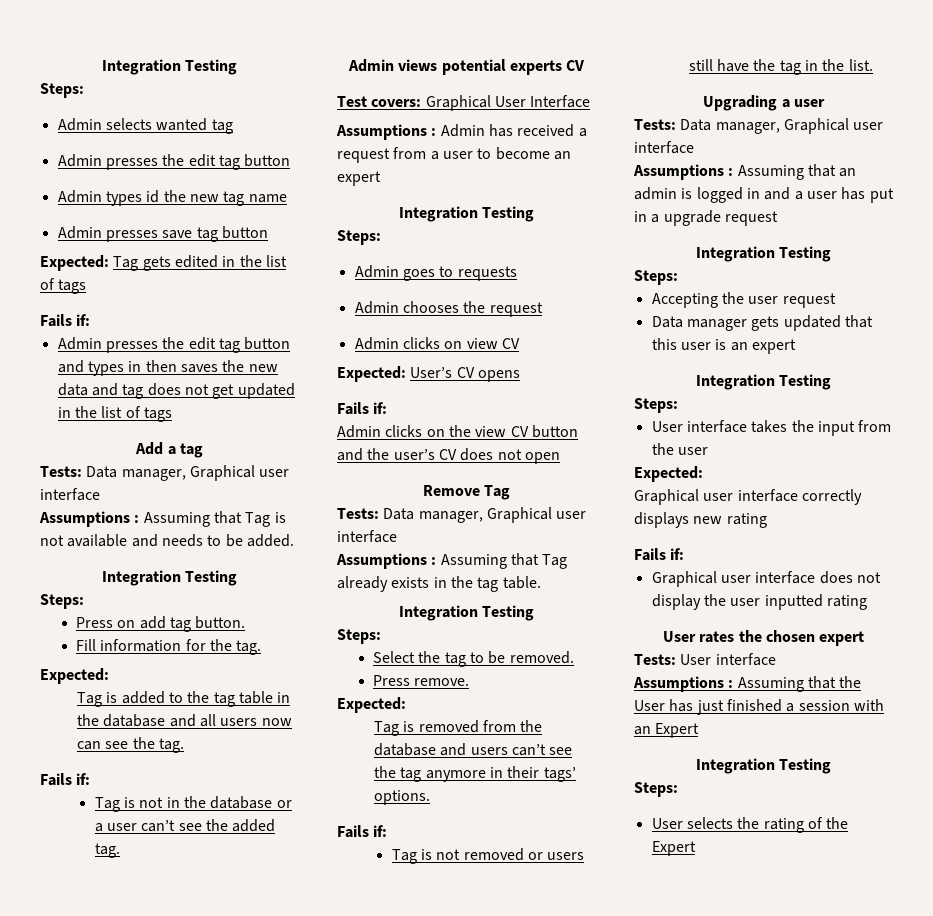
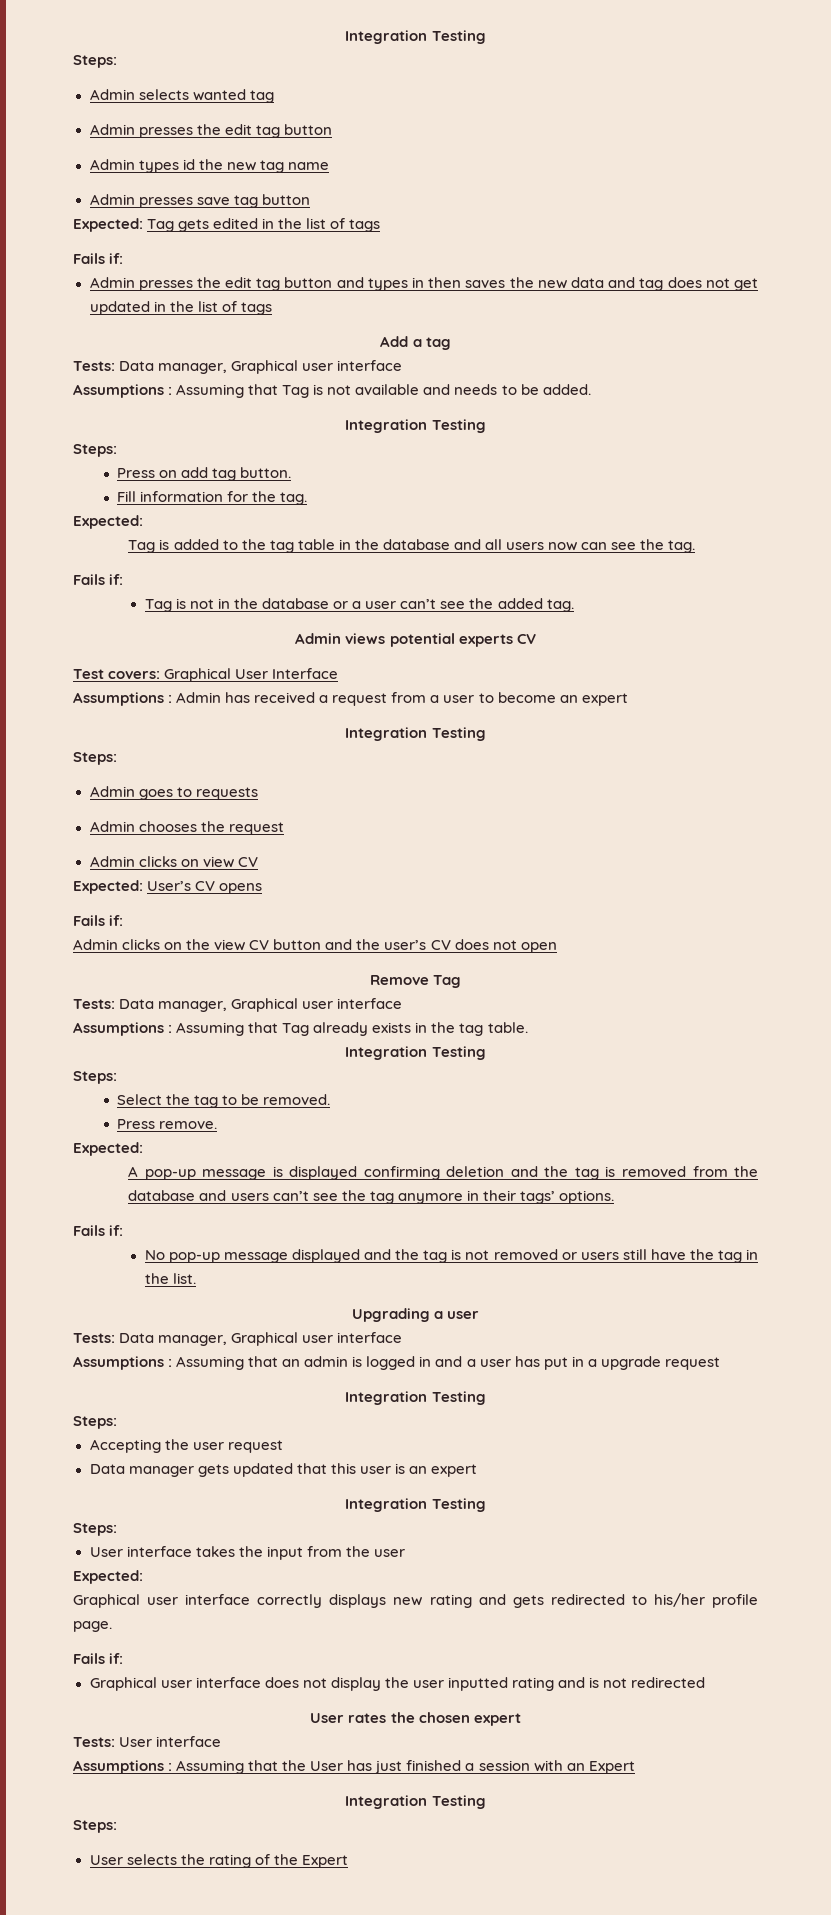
[373,721,399,736] Tag -> [128,1166,599,1180] A pop-up message is displayed confirming deletion and the tag
[391,849,417,864] Tag -> [144,1249,448,1263] No pop-up message displayed and the tag
(767, 520) none -> [478,1593,758,1608] [73,1621,112,1632] and gets redirected to his/her profile page.
(867, 602) none -> [558,1677,706,1688] and is not redirected

